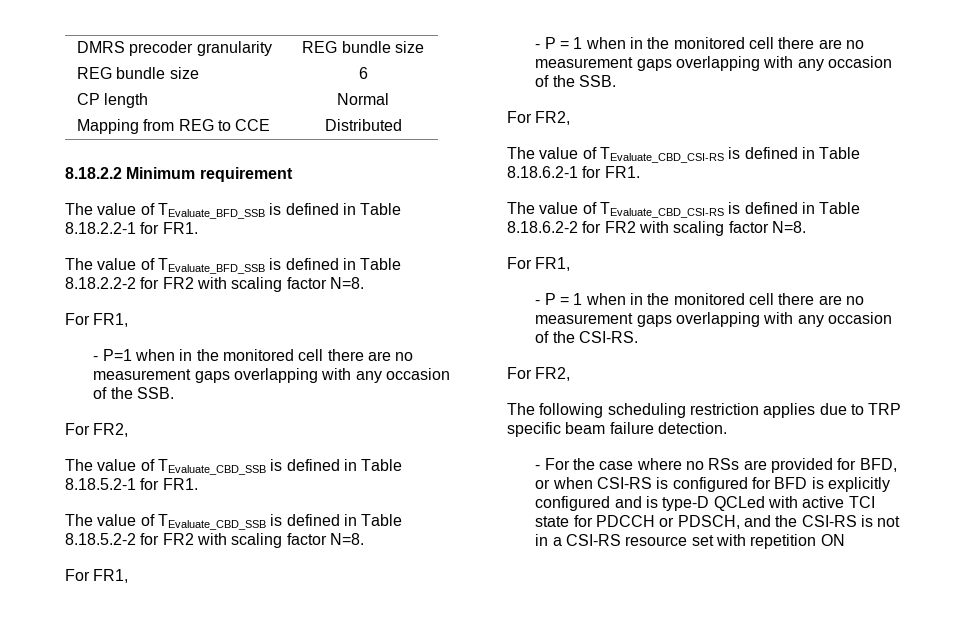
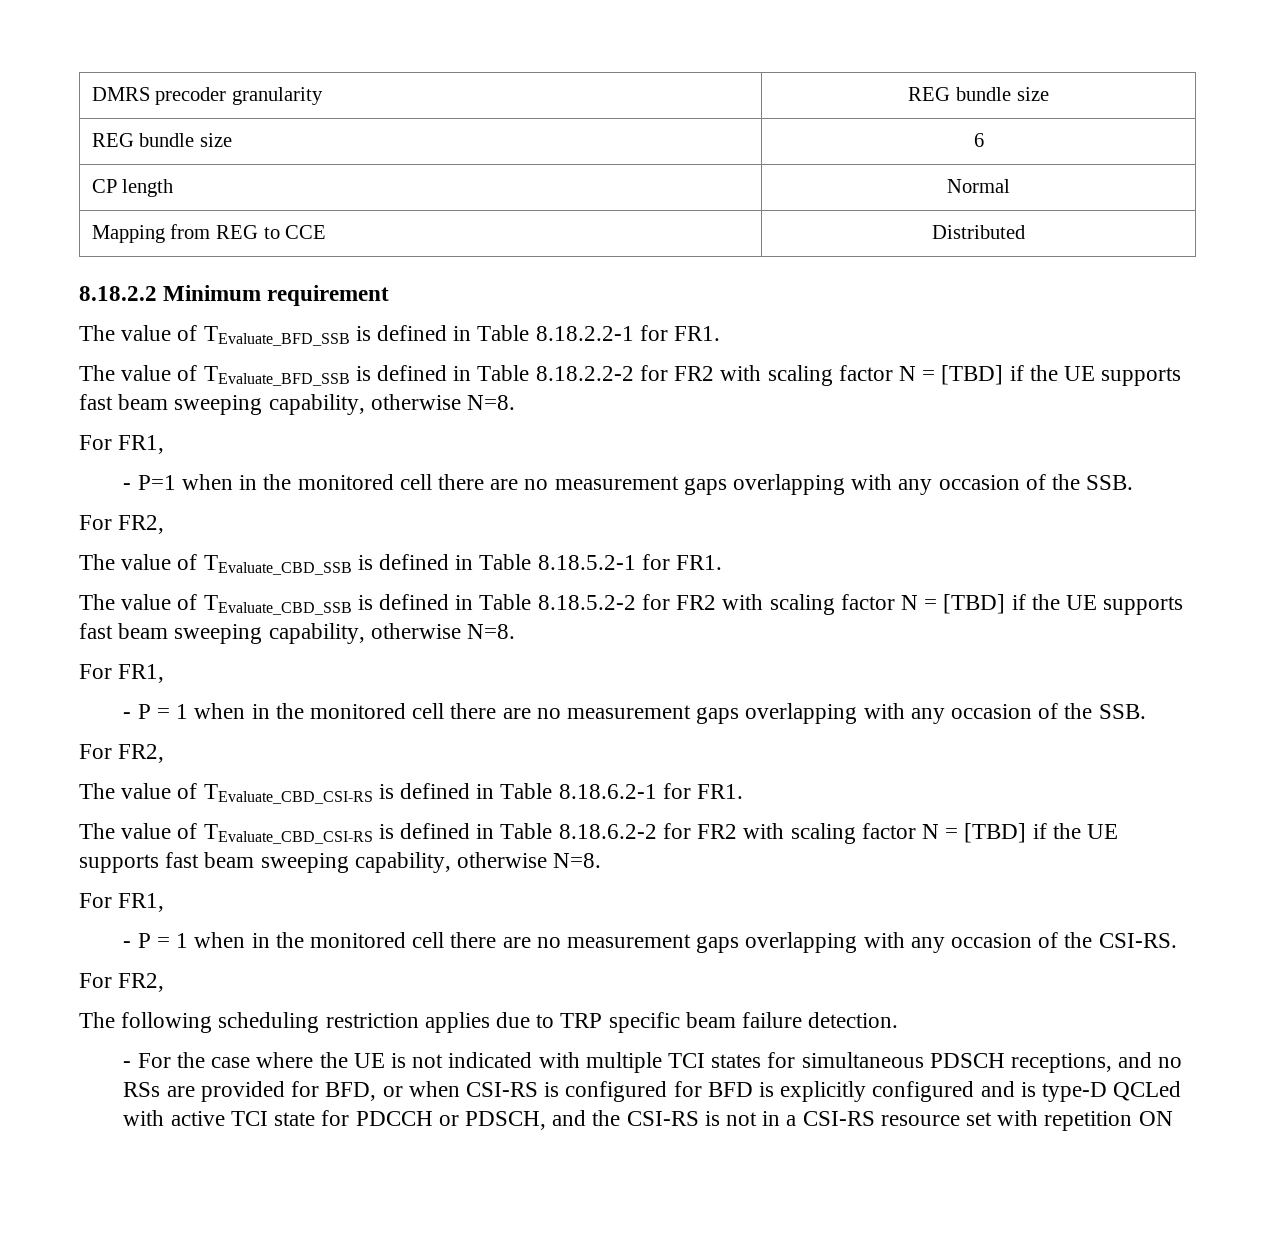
(327, 283) none -> [898,365,1182,386] [79,394,461,415] N = [TBD] if the UE supports fast beam sweeping capability, otherwise
(327, 539) none -> [900,594,1184,615] [79,623,461,644] N = [TBD] if the UE supports fast beam sweeping capability, otherwise
(769, 227) none -> [921,823,1118,843] [79,852,548,873] N = [TBD] if the UE supports fast beam sweeping capability, otherwise
(682, 464) none -> [319,1052,1153,1073] the UE is not indicated with multiple TCI states for simultaneous PDSCH receptions, and

